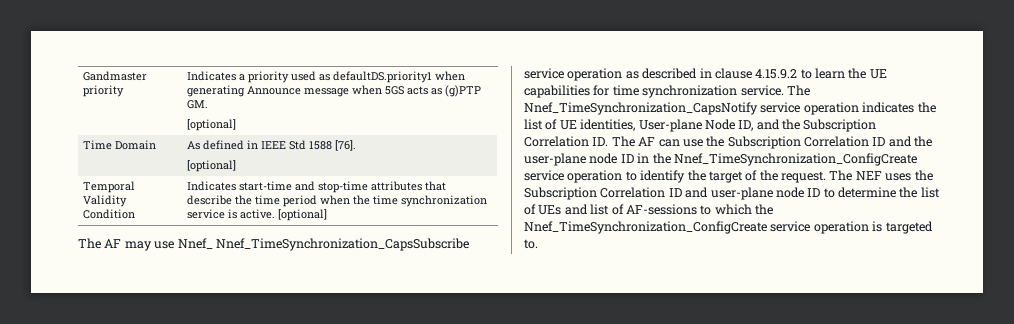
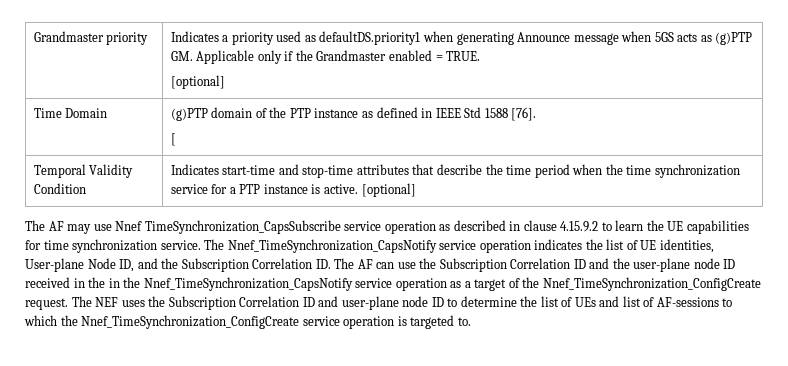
[83,71,148,81] Gandmaster -> [33,31,104,42] Grandmaster
[187,119,237,131] [83,140,157,150] [187,141,201,150] // [optional] // Time Domain | As -> [196,50,481,64] [170,75,225,89] [33,108,108,118] [170,107,374,121] Applicable only if the Grandmaster enabled = TRUE. // [optional] // Time Domain | (g)PTP domain of the PTP instance as
[187,160,237,172] [optional] -> [170,133,176,146] [
(226, 214) none -> [211,184,308,194] for a PTP instance
[177,238,469,251] Nnef_ Nnef_TimeSynchronization_CapsSubscribe -> [115,220,341,234] Nnef TimeSynchronization_CapsSubscribe
[637,153,917,166] [524,170,706,183] in the Nnef_TimeSynchronization_ConfigCreate service operation to identify the -> [25,277,471,291] received in the in the Nnef_TimeSynchronization_CapsNotify service operation as a
(778, 175) none -> [542,277,761,291] Nnef_TimeSynchronization_ConfigCreate

